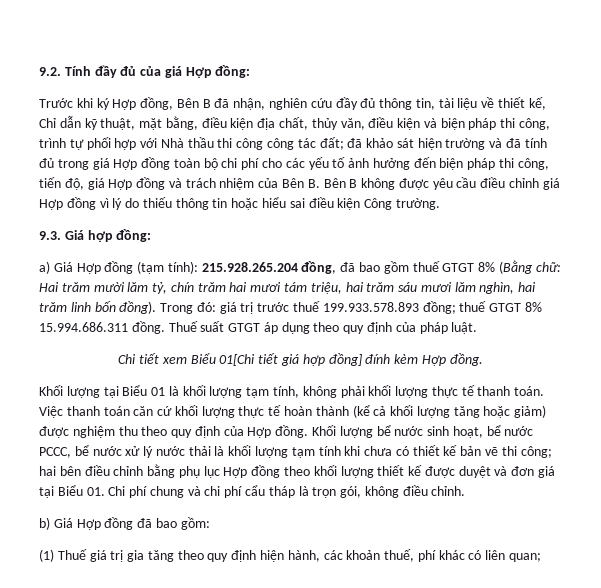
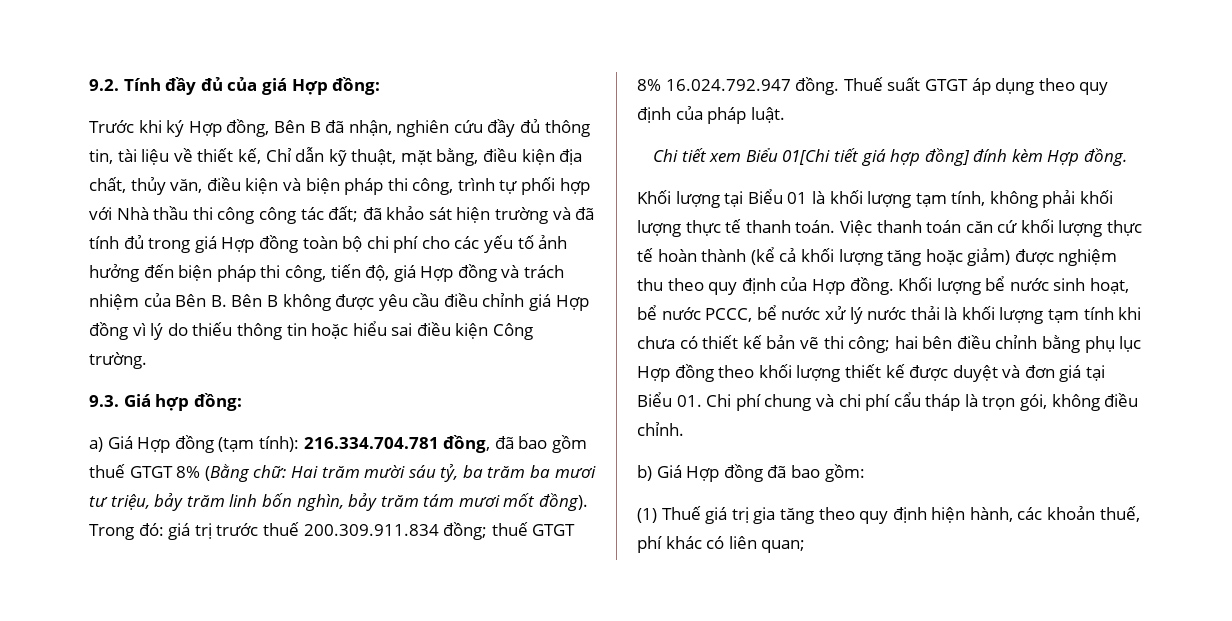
[201,262,298,272] 215.928.265.204 -> [303,437,439,449] 216.334.704.781
[127,282,537,294] [39,301,116,312] lăm tỷ, chín trăm hai mươi tám triệu, hai trăm sáu mươi lăm nghìn, hai trăm linh bốn -> [408,464,596,482] [89,493,536,511] sáu tỷ, ba trăm ba mươi tư triệu, bảy trăm linh bốn nghìn, bảy trăm tám mươi mốt
[322,302,419,312] 199.933.578.893 -> [303,524,439,536] 200.309.911.834
[39,322,128,332] 15.994.686.311 -> [665,79,791,91] 16.024.792.947

